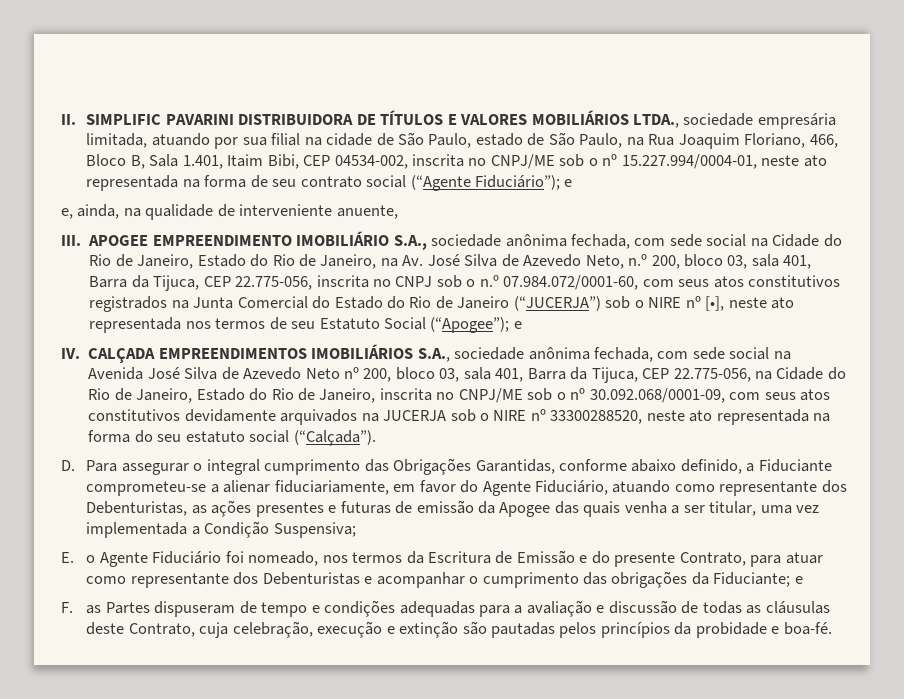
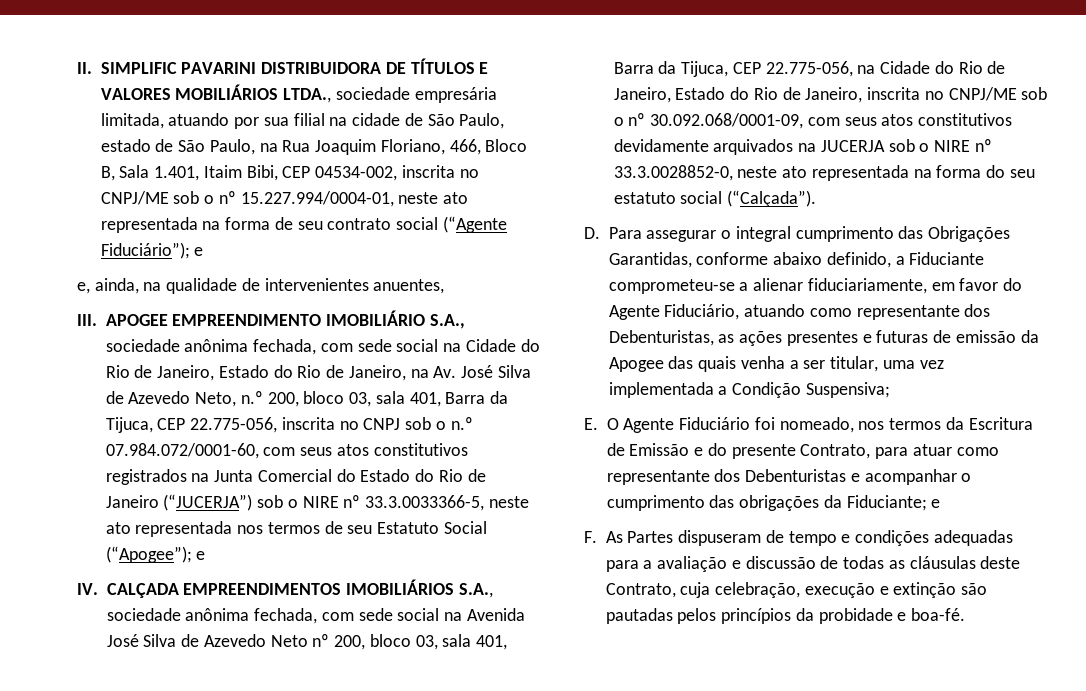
[239,204,398,219] interveniente anuente, -> [264,278,445,294] intervenientes anuentes,
[705,296,725,311] [•], -> [365,495,485,511] 33.3.0033366-5,
[550,410,643,424] 33300288520, -> [613,165,733,181] 33.3.0028852-0,
[86,555,96,563] o -> [606,418,619,430] O
[86,605,102,614] as -> [605,531,623,543] As

